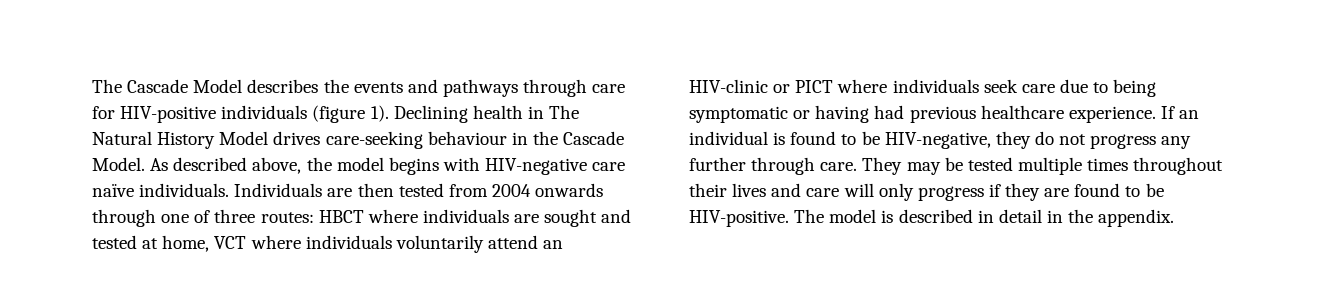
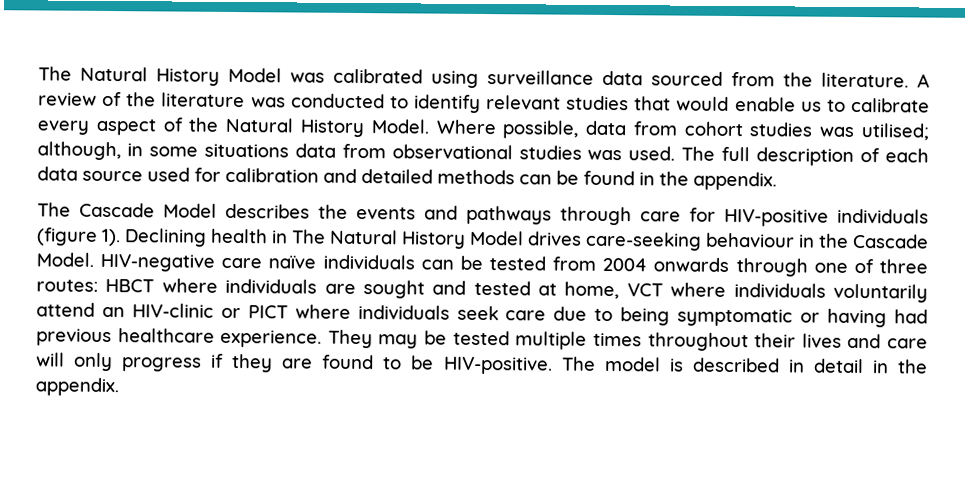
[92,79,122,93] The -> [38,66,930,88] [38,91,930,113] [37,117,931,141] [37,141,930,166] [37,166,777,191] [37,202,71,217] The Natural History Model was calibrated using surveillance data sourced from the literature. A review of the literature was conducted to identify relevant studies that would enable us to calibrate every aspect of the Natural History Model. Where possible, data from cohort studies was utilised; although, in some situations data from observational studies was used. The full description of each data source used for calibration and detailed methods can be found in the appendix. // The
[150,157,626,175] [92,183,394,197] As described above, the model begins with HIV-negative care naïve individuals. Individuals are then -> [100,253,483,272] HIV-negative care naïve individuals can be
[1160,106,1200,119] [689,131,1192,149] [689,157,858,175] If an individual is found to be HIV-negative, they do not progress any further through care. -> (323, 338) none

